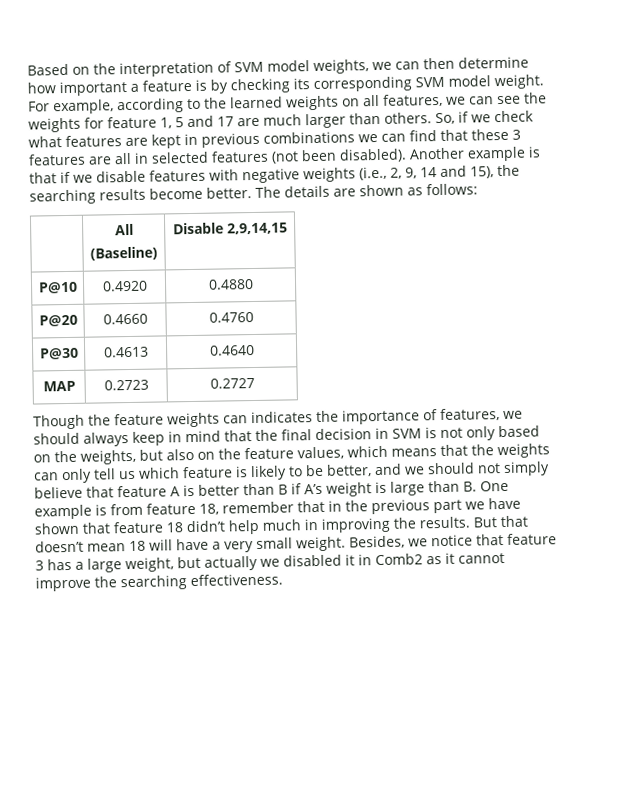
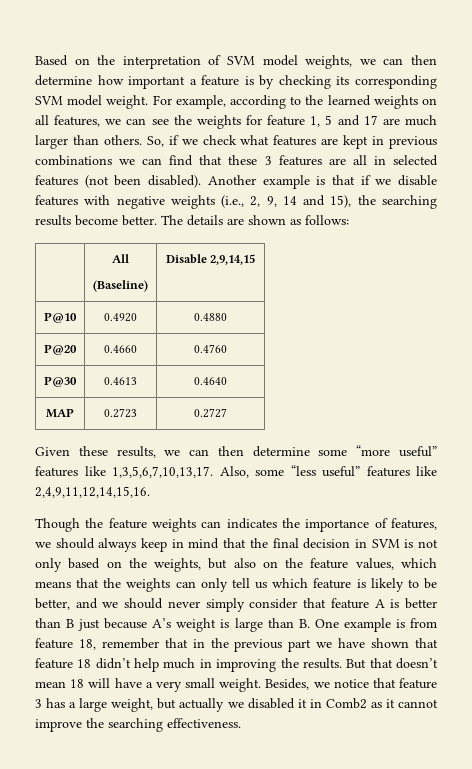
(255, 383) none -> [35,445,437,458] [35,465,437,478] [35,486,150,498] // Given these results, we can then determine some “more useful” features like 1,3,5,6,7,10,13,17. Also, some “less useful” features like 2,4,9,11,12,14,15,16.
[477,461,550,476] [34,486,83,499] not simply believe -> [167,598,298,612] never simply consider
[291,483,302,495] if -> [78,618,148,631] just because

